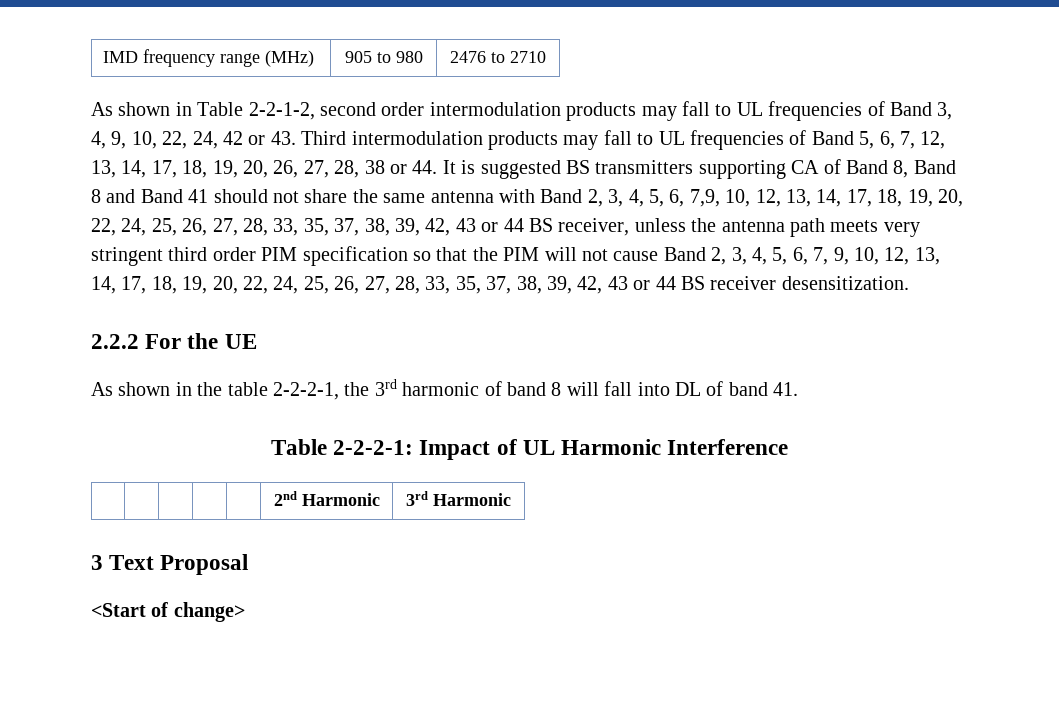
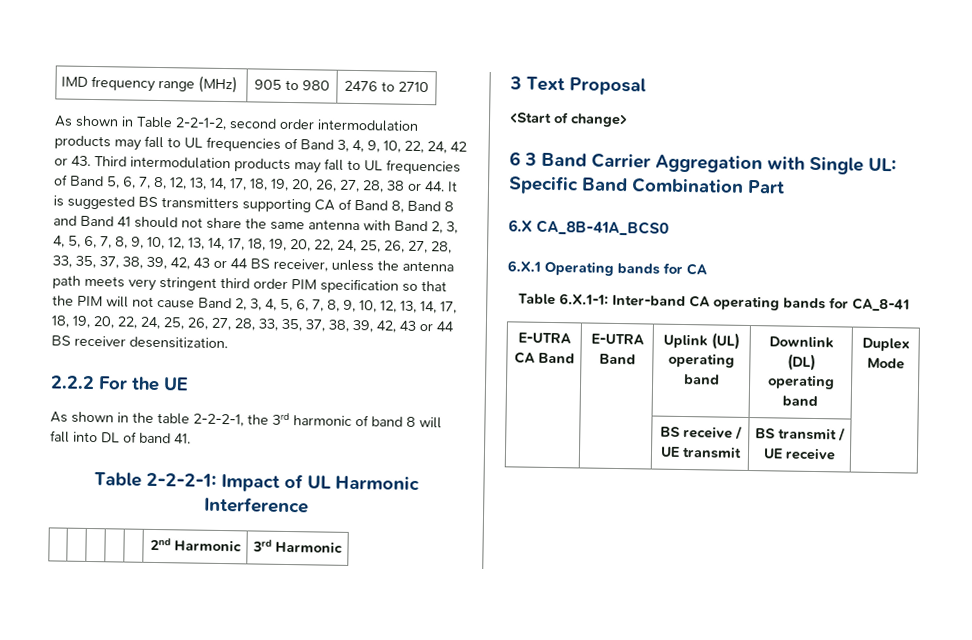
(915, 140) none -> [153,176,167,190] 8,
[689,189,720,207] 7,9, -> [100,236,144,249] 7, 8, 9,
(829, 256) none -> [327,299,340,312] 8,
(245, 612) none -> [509,151,897,175] [508,175,785,195] [508,219,670,236] [507,260,707,276] [518,293,910,312] [517,332,571,344] [513,351,575,364] [590,333,644,345] [598,353,636,365] [663,332,740,350] [668,352,735,368] [683,374,720,385] [768,335,834,349] [786,353,816,372] [766,374,835,390] [782,395,818,407] [861,337,910,352] [866,357,905,370] [659,425,743,440] [659,445,742,459] [755,427,846,442] [763,447,836,461] // 6 3 Band Carrier Aggregation with Single UL: Specific Band Combination Part // 6.X CA_8B-41A_BCS0 // 6.X.1 Operating bands for CA // Table 6.X.1-1: Inter-band CA operating bands for CA_8-41 // E-UTRA CA Band | E-UTRA Band | Uplink (UL) operating band | Downlink (DL) operating band | Duplex Mode // | | BS receive / UE transmit | BS transmit / UE receive |

